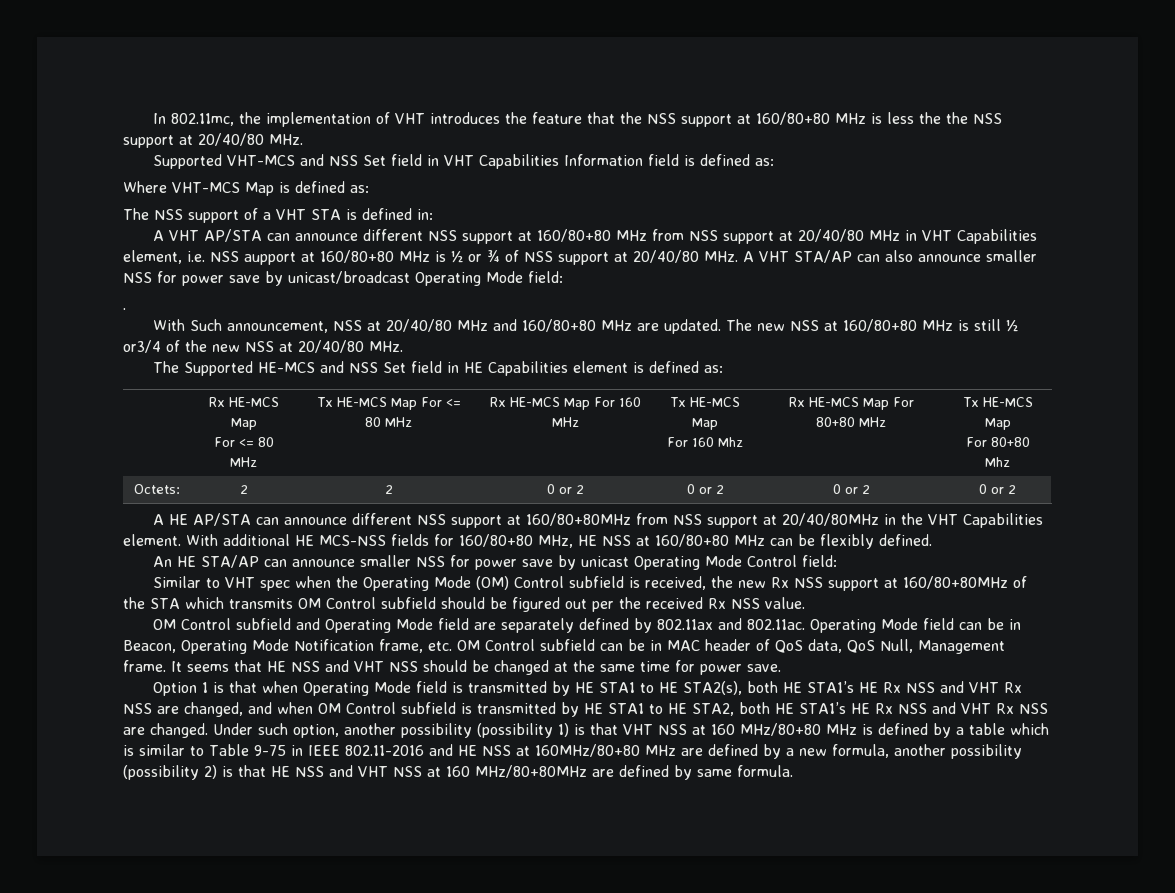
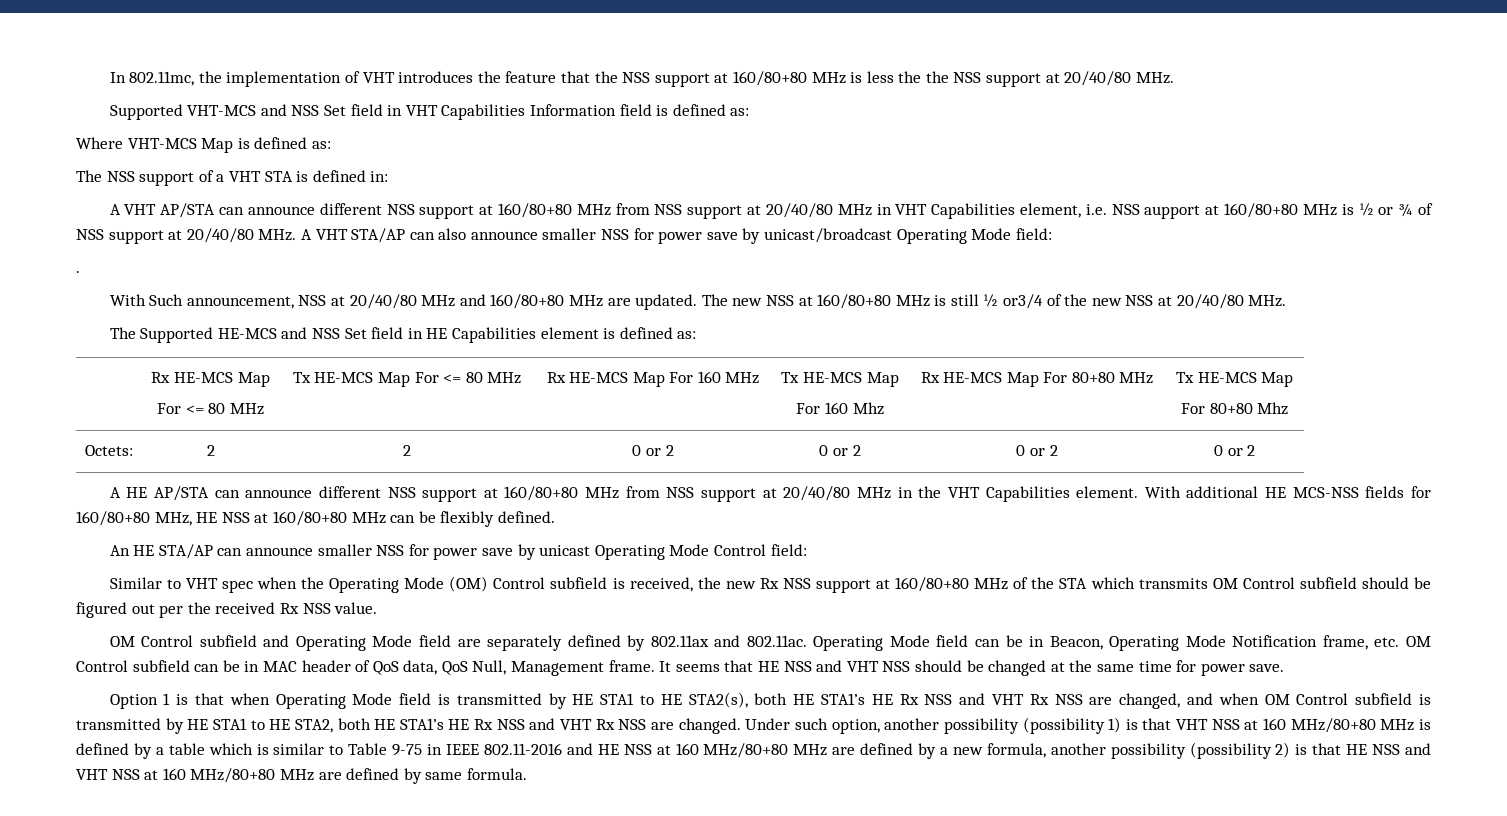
[525,513,879,528] 160/80+80MHz from NSS support at 20/40/80MHz -> [504,486,891,502] 160/80+80 MHz from NSS support at 20/40/80 MHz
[902,576,1008,589] 160/80+80MHz -> [895,577,1009,592] 160/80+80 MHz
[534,744,640,757] 160MHz/80+80 -> [675,743,789,758] 160 MHz/80+80
[475,765,587,778] MHz/80+80MHz -> [190,768,314,783] MHz/80+80 MHz

